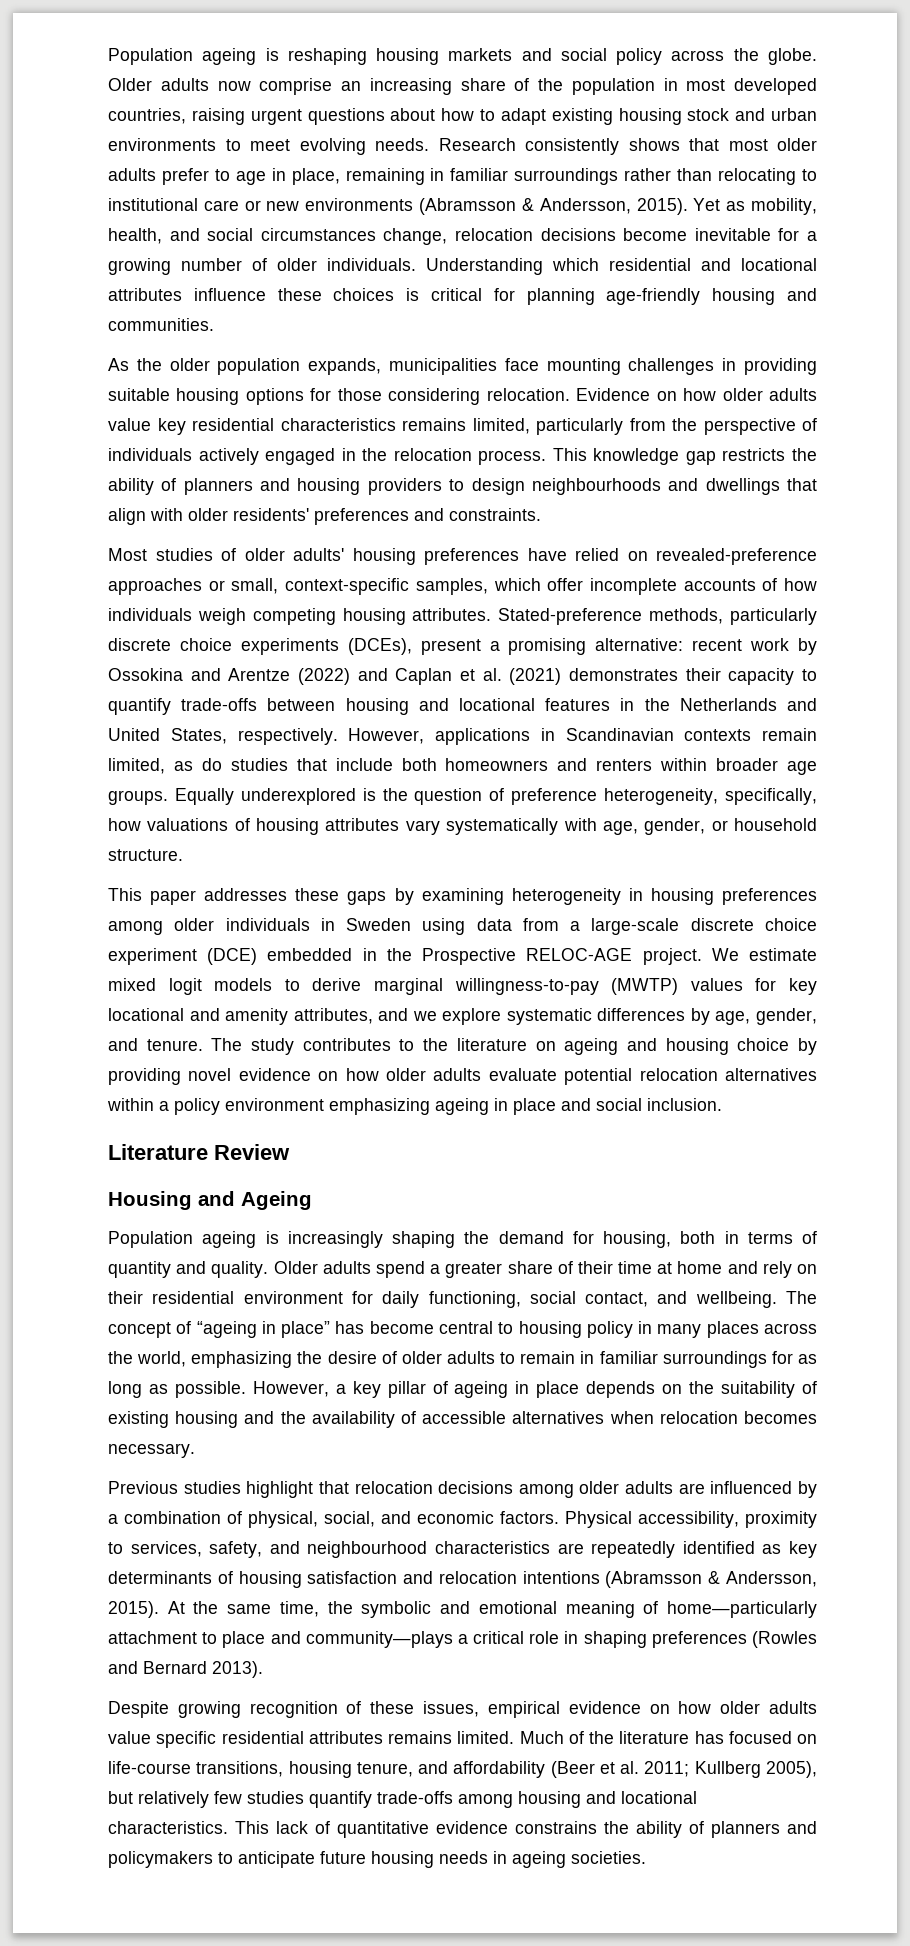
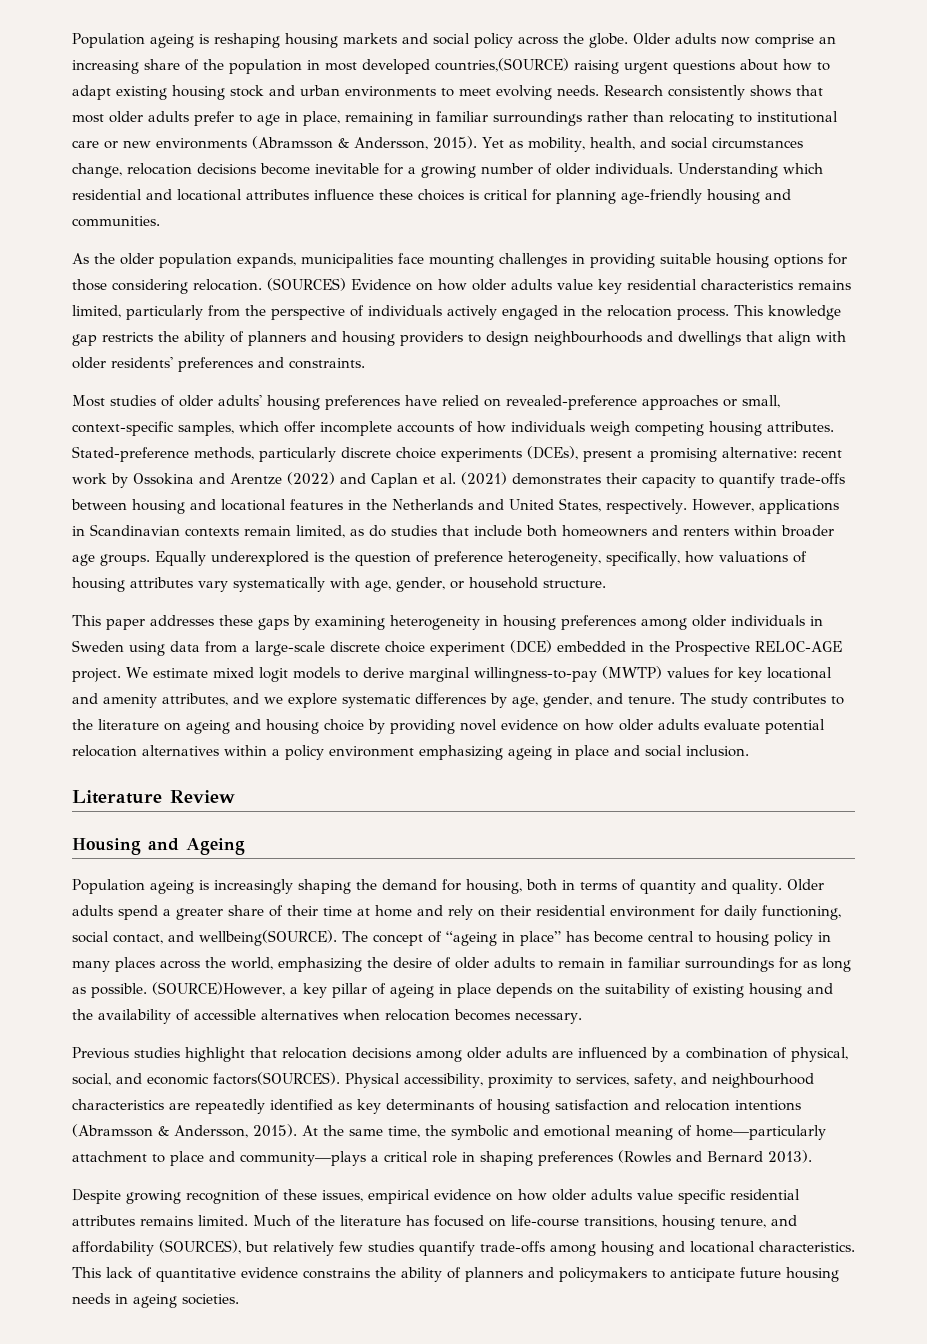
[108,108,186,124] countries, -> [435,58,569,72] countries,(SOURCE)
(570, 394) none -> [267,278,346,291] (SOURCES)
[695,1291,777,1308] wellbeing. -> [199,930,337,946] wellbeing(SOURCE).
[252,1381,329,1397] However, -> [152,982,285,996] (SOURCE)However,
[500,1511,559,1524] factors. -> [213,1072,340,1085] factors(SOURCES).
[550,1761,817,1778] (Beer et al. 2011; Kullberg 2005), -> [159,1240,241,1254] (SOURCES),

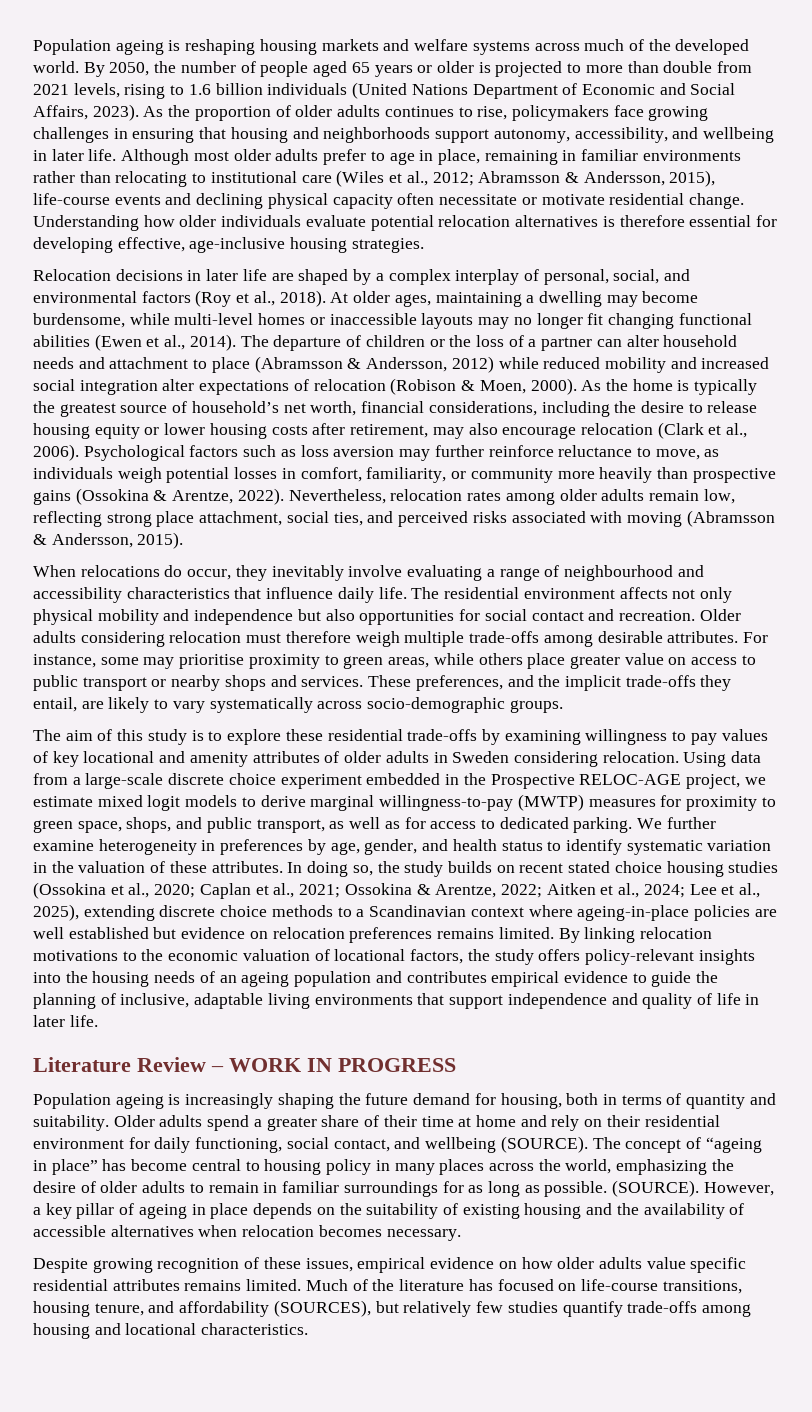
[433,33,836,48] [72,58,830,74] [72,85,823,100] social policy across the globe. Older adults now comprise an increasing share of the population in most developed countries,(SOURCE) raising urgent questions about how to adapt existing housing stock and urban environments to meet evolving needs. Research consistently shows that -> [414,39,750,55] [33,61,753,77] [33,82,736,99] [33,104,709,121] [33,127,774,143] [33,149,190,165] welfare systems across much of the developed world. By 2050, the number of people aged 65 years or older is projected to more than double from 2021 levels, rising to 1.6 billion individuals (United Nations Department of Economic and Social Affairs, 2023). As the proportion of older adults continues to rise, policymakers face growing challenges in ensuring that housing and neighborhoods support autonomy, accessibility, and wellbeing in later life. Although
[493,111,582,126] surroundings -> [642,150,741,161] environments
[104,136,803,152] [72,163,823,178] [72,189,791,204] [72,216,160,227] [72,253,847,268] [72,278,851,294] [72,305,841,320] [72,331,846,346] [72,357,365,372] [72,395,780,410] [72,421,834,436] [72,446,842,462] [72,472,845,488] [71,498,839,514] [72,524,834,538] [72,551,807,566] [72,577,606,592] [72,615,823,630] [72,640,165,656] or new environments (Abramsson & Andersson, 2015). Yet as mobility, health, and social circumstances change, relocation decisions become inevitable for a growing number of older individuals. Understanding which residential and locational attributes influence these choices is critical for planning age-friendly housing and communities. // As the older population expands, municipalities face mounting challenges in providing suitable housing options for those considering relocation. (SOURCES) Evidence on how older adults value key residential characteristics remains limited, particularly from the perspective of individuals actively engaged in the relocation process. This knowledge gap restricts the ability of planners and housing providers to design neighbourhoods and dwellings that align with older residents' preferences and constraints. // Most studies of older adults' housing preferences have relied on revealed-preference approaches or small, context-specific samples, which offer incomplete accounts of how individuals weigh competing housing attributes. Stated-preference methods, particularly discrete choice experiments (DCEs), present a promising alternative: recent work by Ossokina and Arentze (2022) and Caplan et al. (2021) demonstrates their capacity to quantify trade-offs between housing and locational features in the Netherlands and United States, respectively. However, applications in Scandinavian contexts remain limited, as do studies that include both homeowners and renters within broader age groups. Equally underexplored is the question of preference heterogeneity, specifically, how valuations of housing attributes vary systematically with age, gender, or household structure. // This paper addresses these gaps by examining heterogeneity in housing preferences among older individuals in Sweden using -> [336,170,716,187] [33,193,744,209] [33,215,777,231] [33,237,424,253] [33,269,691,285] [33,290,699,307] [33,313,752,329] [33,334,738,351] [33,356,770,373] [33,378,758,395] [33,401,758,417] [33,422,748,439] [33,444,720,461] [33,467,776,483] [33,488,735,505] [33,510,775,527] [33,532,184,549] [33,565,704,581] [33,587,732,603] [33,609,741,625] [33,631,768,647] [33,653,756,669] [33,675,732,691] [33,697,563,713] [33,729,768,745] [33,751,727,767] (Wiles et al., 2012; Abramsson & Andersson, 2015), life-course events and declining physical capacity often necessitate or motivate residential change. Understanding how older individuals evaluate potential relocation alternatives is therefore essential for developing effective, age-inclusive housing strategies. // Relocation decisions in later life are shaped by a complex interplay of personal, social, and environmental factors (Roy et al., 2018). At older ages, maintaining a dwelling may become burdensome, while multi-level homes or inaccessible layouts may no longer fit changing functional abilities (Ewen et al., 2014). The departure of children or the loss of a partner can alter household needs and attachment to place (Abramsson & Andersson, 2012) while reduced mobility and increased social integration alter expectations of relocation (Robison & Moen, 2000). As the home is typically the greatest source of household’s net worth, financial considerations, including the desire to release housing equity or lower housing costs after retirement, may also encourage relocation (Clark et al., 2006). Psychological factors such as loss aversion may further reinforce reluctance to move, as individuals weigh potential losses in comfort, familiarity, or community more heavily than prospective gains (Ossokina & Arentze, 2022). Nevertheless, relocation rates among older adults remain low, reflecting strong place attachment, social ties, and perceived risks associated with moving (Abramsson & Andersson, 2015). // When relocations do occur, they inevitably involve evaluating a range of neighbourhood and accessibility characteristics that influence daily life. The residential environment affects not only physical mobility and independence but also opportunities for social contact and recreation. Older adults considering relocation must therefore weigh multiple trade-offs among desirable attributes. For instance, some may prioritise proximity to green areas, while others place greater value on access to public transport or nearby shops and services. These preferences, and the implicit trade-offs they entail, are likely to vary systematically across socio-demographic groups. // The aim of this study is to explore these residential trade-offs by examining willingness to pay values of key locational and amenity attributes of older adults in Sweden considering relocation. Using
[510,640,552,653] (DCE) -> (362, 781) none
[72,667,148,682] project. We -> [685,774,766,789] project, we
[666,667,832,682] [72,693,844,708] [72,719,825,734] [72,745,749,760] [72,790,235,804] [72,838,245,855] values for key locational and amenity attributes, and we explore systematic differences by age, gender, and tenure. The study contributes to the literature on ageing and housing choice by providing novel evidence on how older adults evaluate potential relocation alternatives within a policy environment emphasizing ageing in place and social inclusion. // Literature Review // Housing and Ageing -> [588,795,776,811] [33,817,716,833] [33,839,772,855] [33,861,779,877] [33,882,761,899] [33,904,777,921] [33,927,712,943] [33,949,755,965] [33,971,719,987] [33,993,760,1009] [33,1015,98,1027] [33,1057,456,1072] measures for proximity to green space, shops, and public transport, as well as for access to dedicated parking. We further examine heterogeneity in preferences by age, gender, and health status to identify systematic variation in the valuation of these attributes. In doing so, the study builds on recent stated choice housing studies (Ossokina et al., 2020; Caplan et al., 2021; Ossokina & Arentze, 2022; Aitken et al., 2024; Lee et al., 2025), extending discrete choice methods to a Scandinavian context where ageing-in-place policies are well established but evidence on relocation preferences remains limited. By linking relocation motivations to the economic valuation of locational factors, the study offers policy-relevant insights into the housing needs of an ageing population and contributes empirical evidence to guide the planning of inclusive, adaptable living environments that support independence and quality of life in later life. // Literature Review – WORK IN PROGRESS
(377, 884) none -> [365,1093,409,1105] future
[732,879,782,894] quality. -> [33,1115,109,1131] suitability.
[199,930,337,946] wellbeing(SOURCE). -> [425,1136,588,1153] wellbeing (SOURCE).
[152,982,285,996] (SOURCE)However, -> [612,1180,774,1197] (SOURCE). However,
[72,1047,848,1062] [72,1072,814,1088] [72,1099,801,1114] [72,1124,826,1140] [72,1150,812,1166] // Previous studies highlight that relocation decisions among older adults are influenced by a combination of physical, social, and economic factors(SOURCES). Physical accessibility, proximity to services, safety, and neighbourhood characteristics are repeatedly identified as key determinants of housing satisfaction and relocation intentions (Abramsson & Andersson, 2015). At the same time, the symbolic and emotional meaning of home—particularly attachment to place and community—plays a critical role in shaping preferences (Rowles and Bernard 2013). -> (461, 1235) none
[72,1267,839,1282] [72,1293,239,1308] This lack of quantitative evidence constrains the ability of planners and policymakers to anticipate future housing needs in ageing societies. -> (309, 1329) none

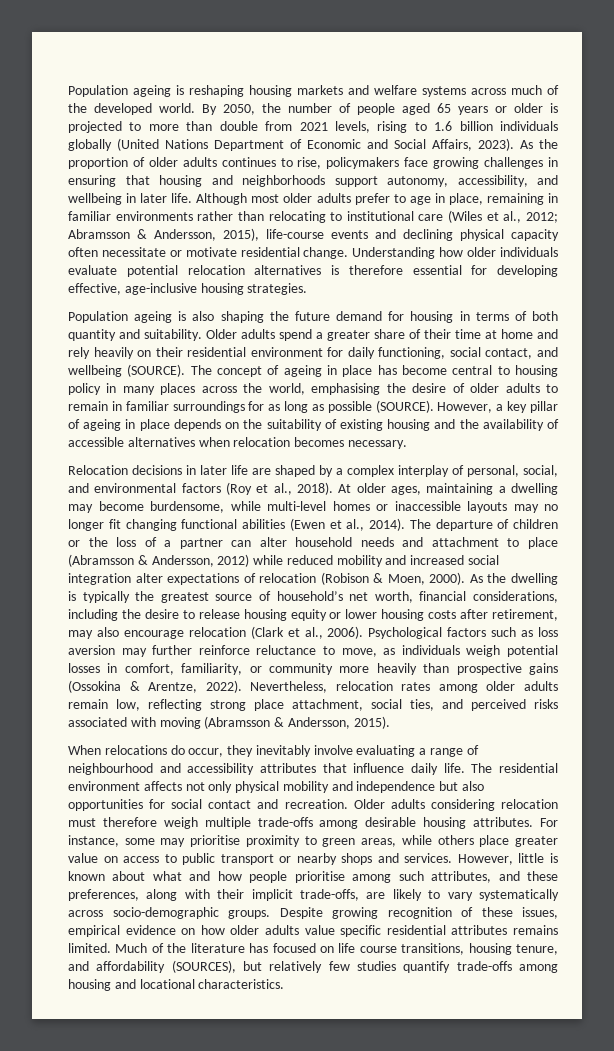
(348, 89) none -> [68,139,112,151] globally
(424, 245) none -> [68,311,558,323] [68,329,558,341] [68,347,558,359] [68,364,558,377] [68,383,558,395] [68,400,559,413] [68,419,559,431] [68,437,407,449] // Population ageing is also shaping the future demand for housing in terms of both quantity and suitability. Older adults spend a greater share of their time at home and rely heavily on their residential environment for daily functioning, social contact, and wellbeing (SOURCE). The concept of ageing in place has become central to housing policy in many places across the world, emphasising the desire of older adults to remain in familiar surroundings for as long as possible (SOURCE). However, a key pillar of ageing in place depends on the suitability of existing housing and the availability of accessible alternatives when relocation becomes necessary.
[632,379,673,391] home -> [511,573,558,585] dwelling
[126,587,230,599] characteristics -> [260,763,316,773] attributes
(663, 637) none -> [423,817,467,829] housing
[368,675,732,691] [33,697,77,712] These preferences, and the implicit trade-offs they entail, -> [457,853,559,865] [68,871,558,883] [68,889,359,901] However, little is known about what and how people prioritise among such attributes, and these preferences, along with their implicit trade-offs,
[33,729,768,745] [33,751,762,767] [33,773,766,789] [33,794,776,811] [33,817,716,833] [33,839,772,855] [33,861,779,877] [33,882,761,899] [33,904,777,921] [33,927,712,943] [33,949,755,965] [33,971,719,987] [33,993,760,1009] [33,1015,98,1027] [33,1057,456,1072] [33,1093,776,1109] [33,1115,720,1131] [33,1136,762,1153] [33,1159,734,1175] [33,1180,774,1197] [33,1203,745,1219] [33,1225,461,1241] // The aim of this study is to explore these residential trade-offs by examining willingness to pay values of key locational and amenity attributes of older adults in Sweden considering relocation. Using data from a large-scale discrete choice experiment embedded in the Prospective RELOC-AGE project, we estimate mixed logit models to derive marginal willingness-to-pay (MWTP) measures for proximity to green space, shops, and public transport, as well as for access to dedicated parking. We further examine heterogeneity in preferences by age, gender, and health status to identify systematic variation in the valuation of these attributes. In doing so, the study builds on recent stated choice housing studies (Ossokina et al., 2020; Caplan et al., 2021; Ossokina & Arentze, 2022; Aitken et al., 2024; Lee et al., 2025), extending discrete choice methods to a Scandinavian context where ageing-in-place policies are well established but evidence on relocation preferences remains limited. By linking relocation motivations to the economic valuation of locational factors, the study offers policy-relevant insights into the housing needs of an ageing population and contributes empirical evidence to guide the planning of inclusive, adaptable living environments that support independence and quality of life in later life. // Literature Review – WORK IN PROGRESS // Population ageing is increasingly shaping the future demand for housing, both in terms of quantity and suitability. Older adults spend a greater share of their time at home and rely on their residential environment for daily functioning, social contact, and wellbeing (SOURCE). The concept of “ageing in place” has become central to housing policy in many places across the world, emphasizing the desire of older adults to remain in familiar surroundings for as long as possible. (SOURCE). However, a key pillar of ageing in place depends on the suitability of existing housing and the availability of accessible alternatives when relocation becomes necessary. // -> (270, 914) none
[580,1279,658,1291] life-course -> [338,943,397,953] life course

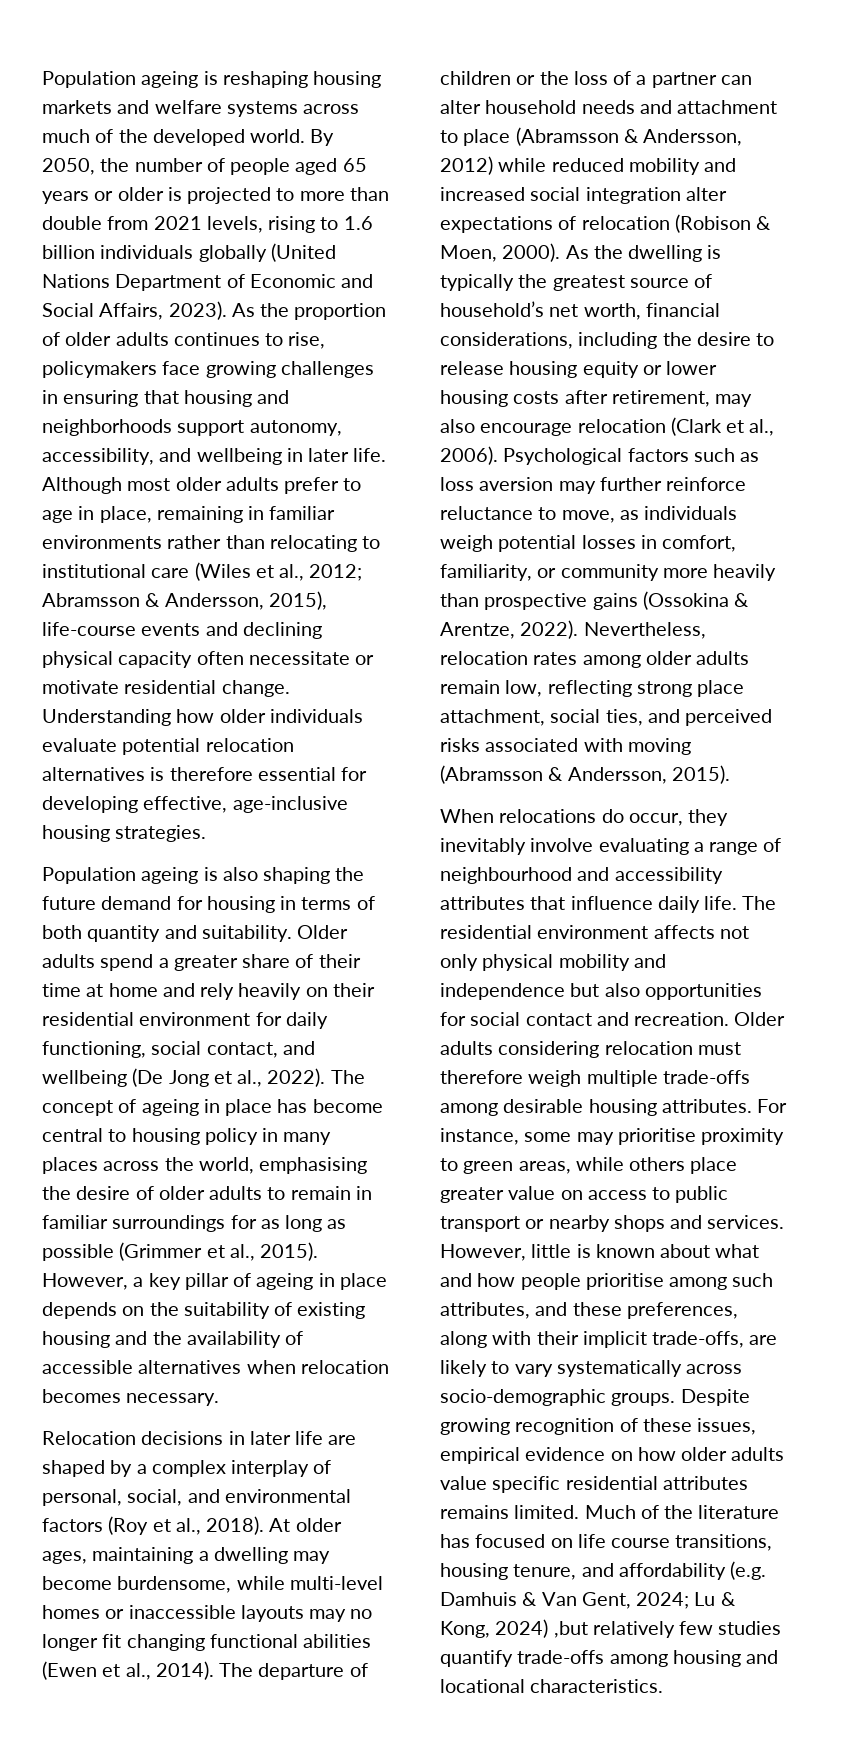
[127,364,186,377] (SOURCE). -> [132,1068,326,1087] (De Jong et al., 2022).
[375,400,434,413] (SOURCE). -> [119,1242,319,1261] (Grimmer et al., 2015).
[171,960,262,973] (SOURCES), but -> [730,1561,767,1580] [440,1592,736,1609] [440,1619,588,1638] (e.g. Damhuis & Van Gent, 2024; Lu & Kong, 2024) ,but

